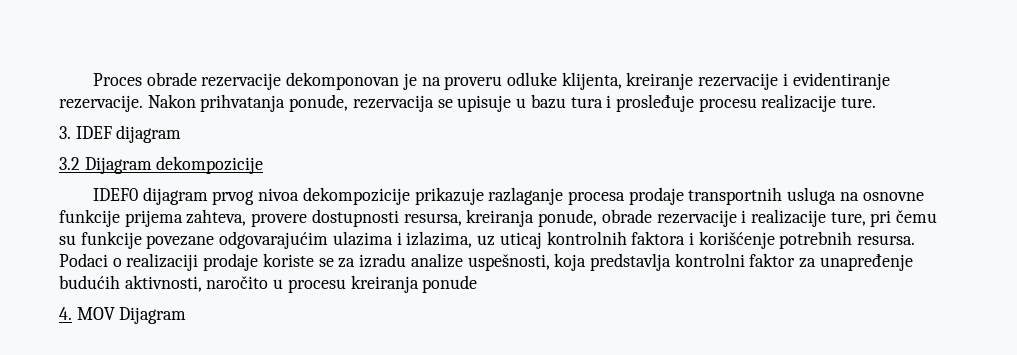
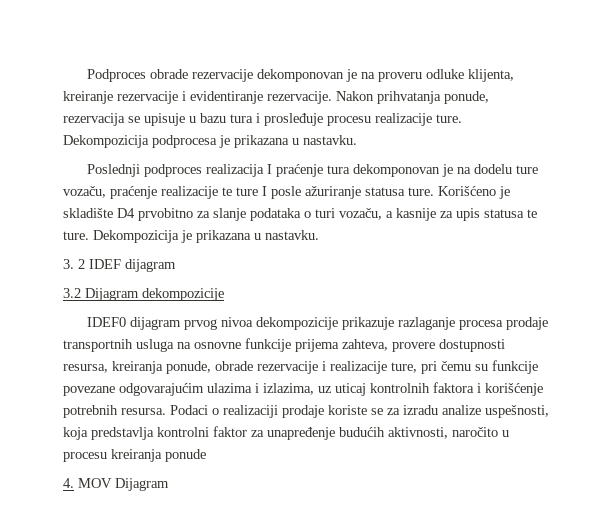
[92,73,142,86] Proces -> [87,69,147,82] Podproces
(877, 102) none -> [63,135,357,148] [87,164,539,177] [63,186,510,199] [63,208,537,221] [63,230,319,243] Dekompozicija podprocesa je prikazana u nastavku. // Poslednji podproces realizacija I praćenje tura dekomponovan je na dodelu ture vozaču, praćenje realizacije te ture I posle ažuriranje statusa ture. Korišćeno je skladište D4 prvobitno za slanje podataka o turi vozaču, a kasnije za upis statusa te ture. Dekompozicija je prikazana u nastavku.
(71, 132) none -> [78,259,85,269] 2

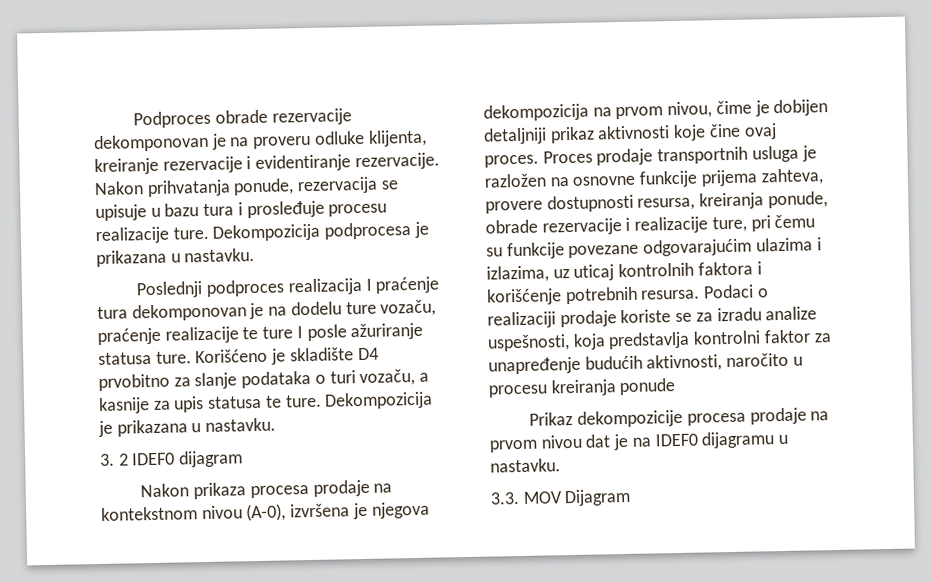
[89,259,121,269] IDEF -> [132,452,176,466] IDEF0
[63,288,224,301] [87,317,549,330] [63,339,174,352] 3.2 Dijagram dekompozicije // IDEF0 dijagram prvog nivoa dekompozicije prikazuje razlaganje procesa prodaje transportnih usluga -> [140,479,393,500] [101,501,430,522] [483,99,829,122] [483,123,777,145] [484,145,817,168] [484,173,547,188] Nakon prikaza procesa prodaje na kontekstnom nivou (A-0), izvršena je njegova dekompozicija na prvom nivou, čime je dobijen detaljniji prikaz aktivnosti koje čine ovaj proces. Proces prodaje transportnih usluga je razložen
[63,478,74,488] 4. -> [529,407,830,428] [489,431,789,453] [490,458,561,473] [490,492,520,505] Prikaz dekompozicije procesa prodaje na prvom nivou dat je na IDEF0 dijagramu u nastavku. // 3.3.

